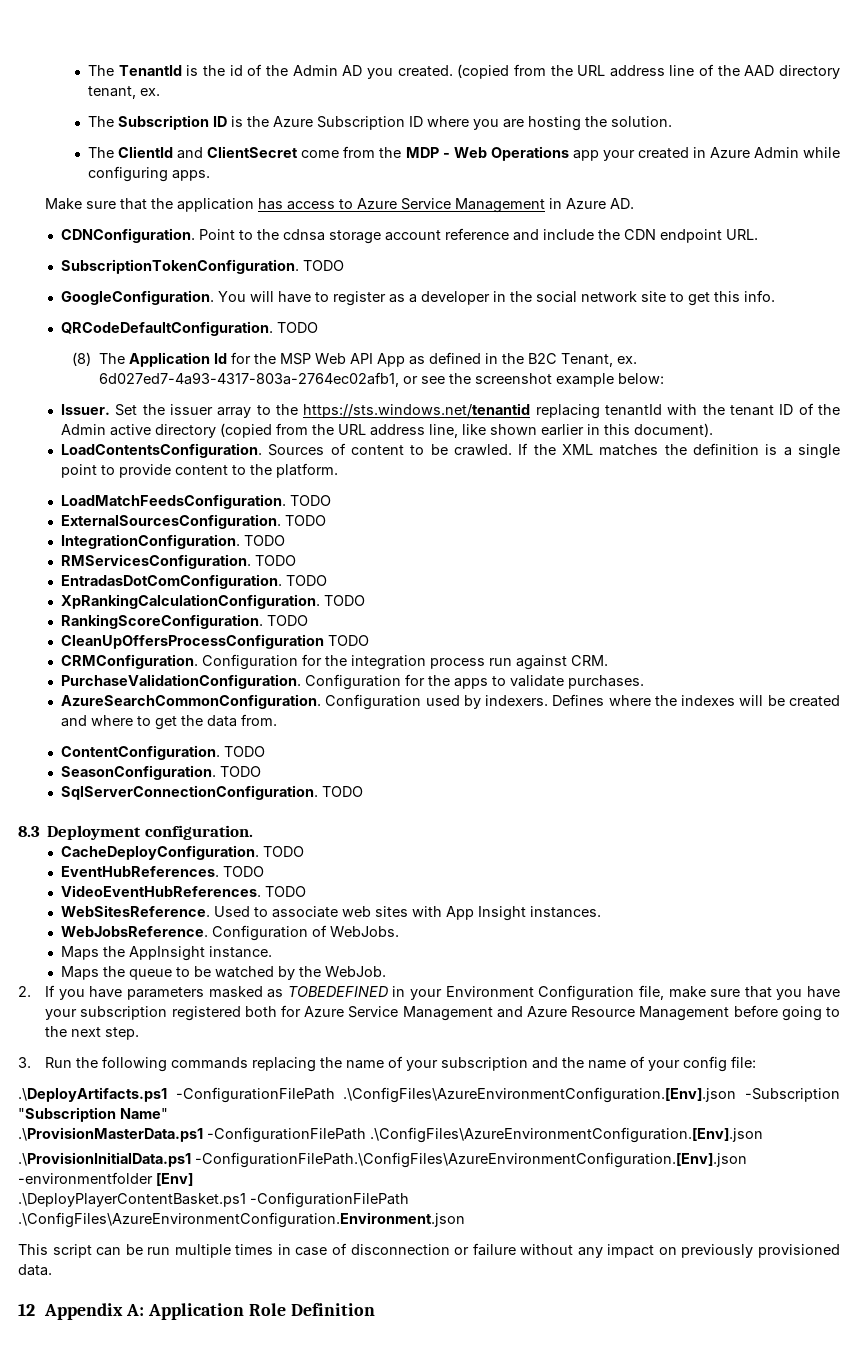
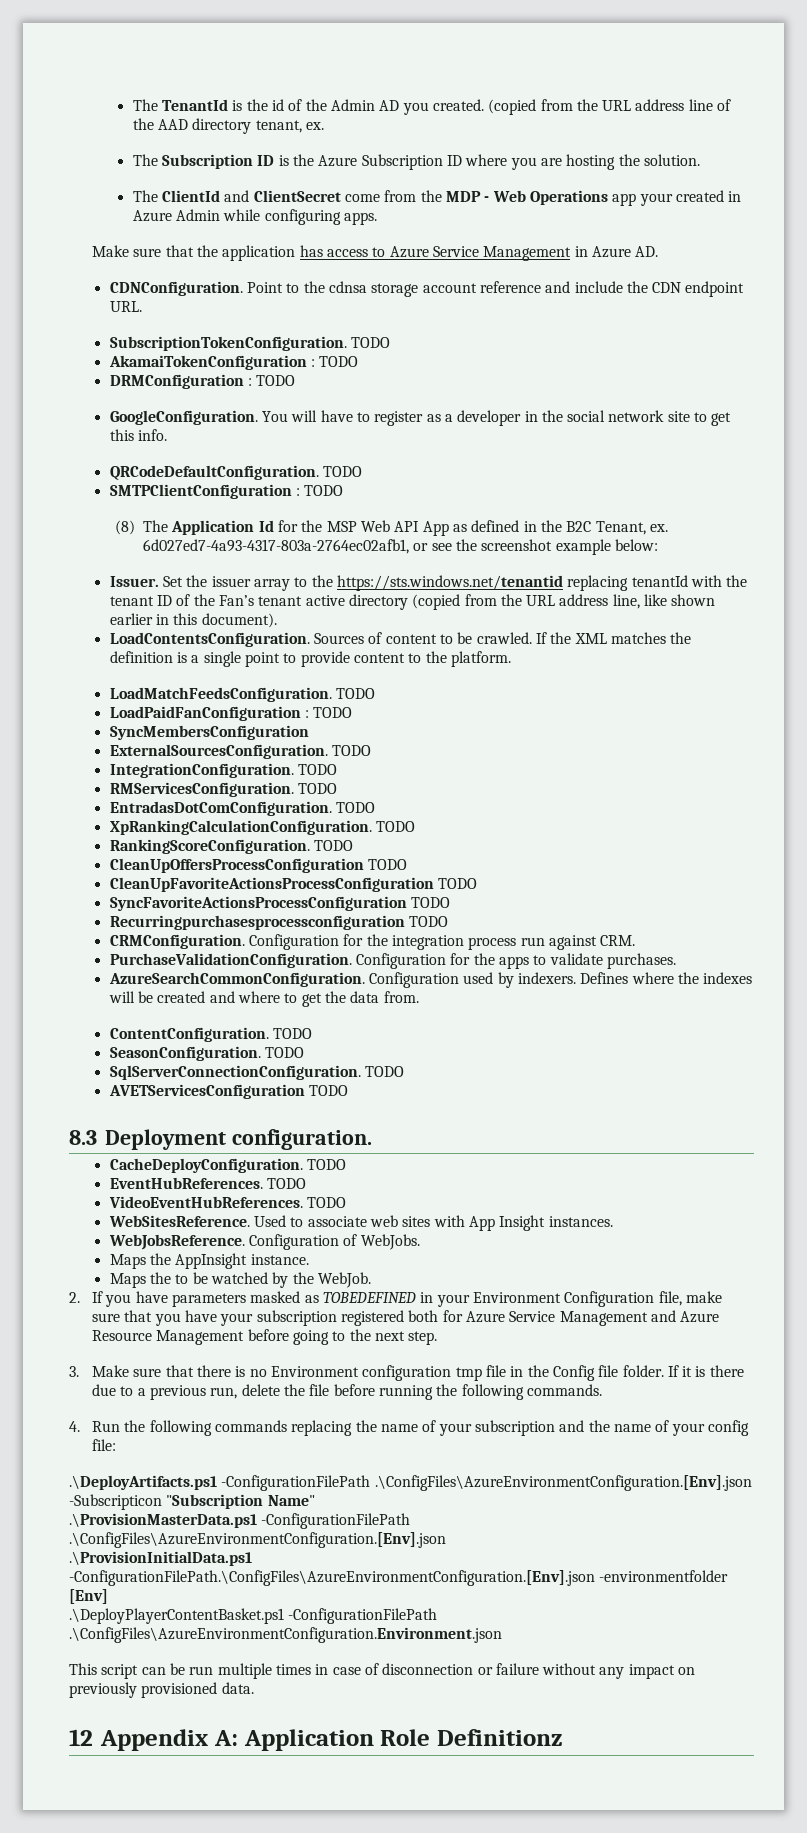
(345, 265) none -> [108,355,359,370] [109,374,296,389] // AkamaiTokenConfiguration : TODO // DRMConfiguration : TODO
(319, 327) none -> [109,484,344,499] // SMTPClientConfiguration : TODO
[61,424,107,435] Admin -> [218,595,303,606] Fan’s tenant
(332, 500) none -> [109,706,353,721] [109,725,309,740] // LoadPaidFanConfiguration : TODO // SyncMembersConfiguration
(370, 640) none -> [109,877,477,892] [109,896,450,911] [109,915,448,930] // CleanUpFavoriteActionsProcessConfiguration TODO // SyncFavoriteActionsProcessConfiguration TODO // Recurringpurchasesprocessconfiguration TODO
(364, 791) none -> [108,1084,348,1099] // AVETServicesConfiguration TODO
[129,969,173,980] queue -> (171, 1278) none
(31, 1062) none -> [92,1365,744,1381] [92,1384,602,1400] [69,1421,80,1432] Make sure that there is no Environment configuration tmp file in the Config file folder. If it is there due to a previous run, delete the file before running the following commands. // 4.
[744,1088,840,1102] -Subscription -> [69,1494,162,1510] -Subscripticon
[290,1303,375,1316] Definition -> [437,1729,563,1746] Definitionz

